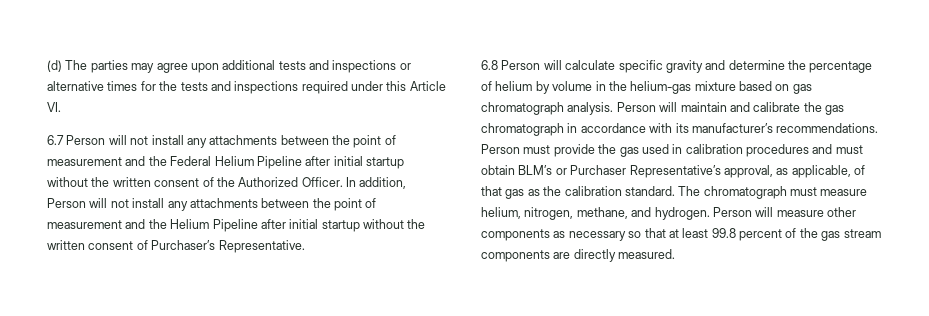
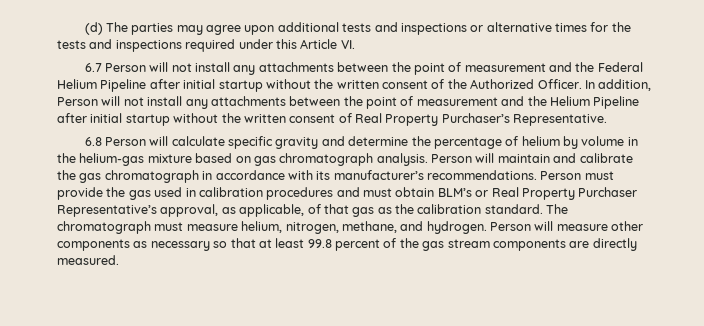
(148, 245) none -> [355,113,439,126] Real Property
(567, 171) none -> [491,187,575,200] Real Property

